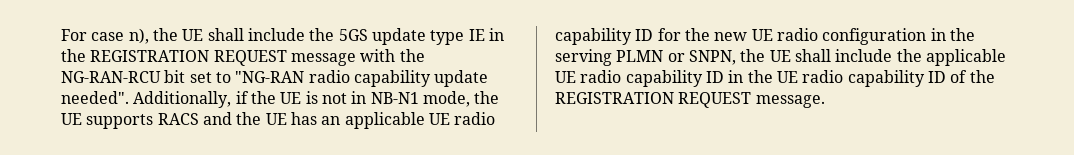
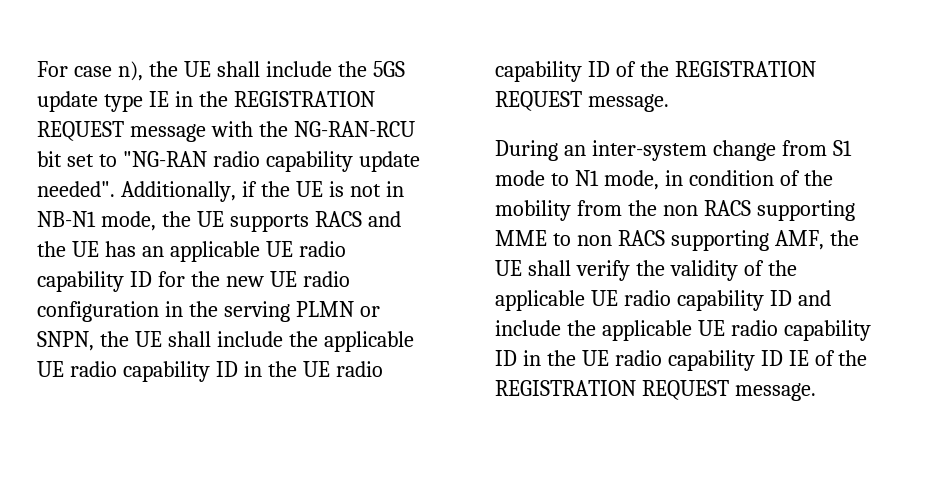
(825, 101) none -> [495,140,852,161] [495,170,833,190] [495,200,855,221] [495,230,859,251] [495,260,797,281] [495,290,831,311] [495,320,871,341] [495,350,868,371] [495,380,816,401] // During an inter-system change from S1 mode to N1 mode, in condition of the mobility from the non RACS supporting MME to non RACS supporting AMF, the UE shall verify the validity of the applicable UE radio capability ID and include the applicable UE radio capability ID in the UE radio capability ID IE of the REGISTRATION REQUEST message.

